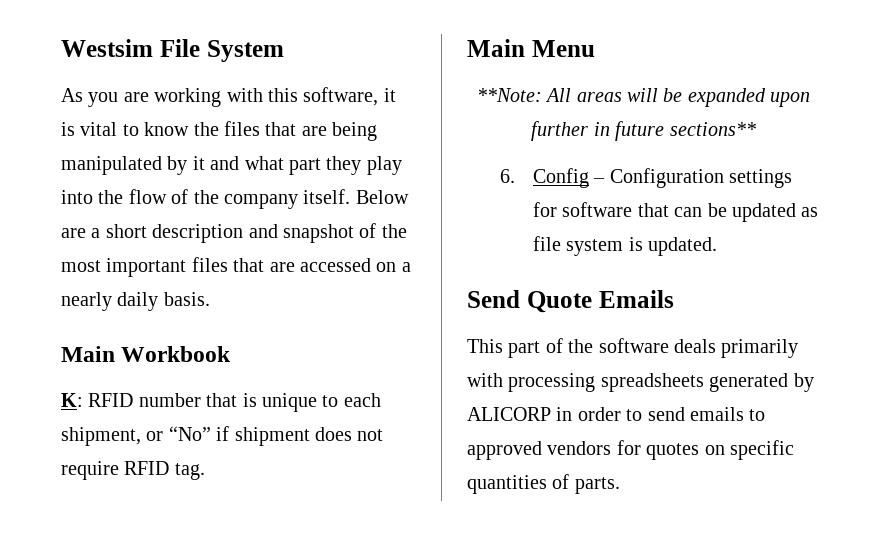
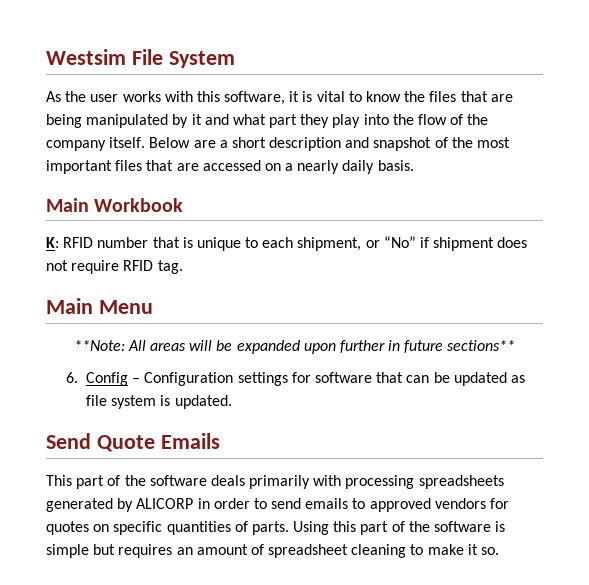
[88,88,222,107] you are working -> [65,91,161,102] the user works
(620, 485) none -> [293,521,506,535] [46,544,500,558] Using this part of the software is simple but requires an amount of spreadsheet cleaning to make it so.

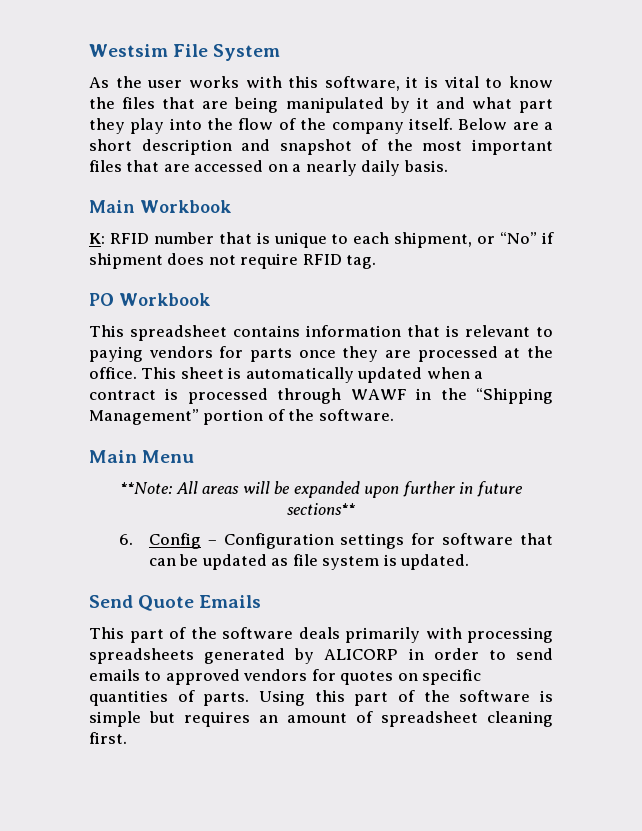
(183, 267) none -> [89,293,210,306] [89,325,553,341] [89,346,553,362] [89,367,484,383] [89,388,553,404] [89,409,394,425] // PO Workbook // This spreadsheet contains information that is relevant to paying vendors for parts once they are processed at the office. This sheet is automatically updated when a contract is processed through WAWF in the “Shipping Management” portion of the software.
[410,544,500,555] to make it so. -> [89,732,127,744] first.

